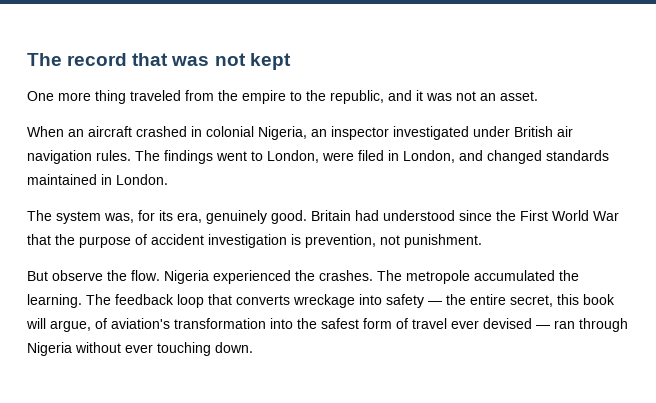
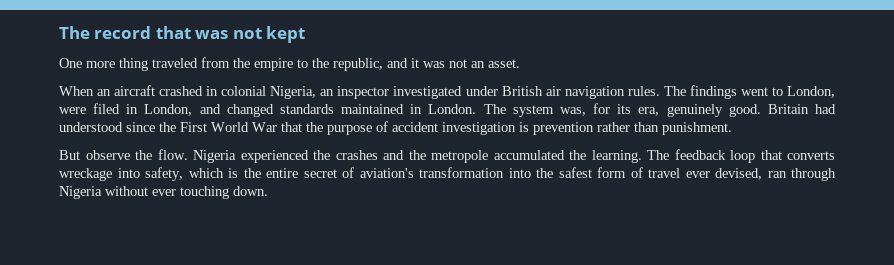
(168, 179) // -> (477, 109) none
[305,234,400,248] prevention, not -> [533,122,659,135] prevention rather than
[319,270,402,281] crashes. The -> [335,150,426,160] crashes and the
[386,294,615,308] [26,318,91,332] safety — the entire secret, this book will argue, -> [145,167,337,181] safety, which is the entire secret
[483,318,550,329] devised — -> [715,168,762,180] devised,

